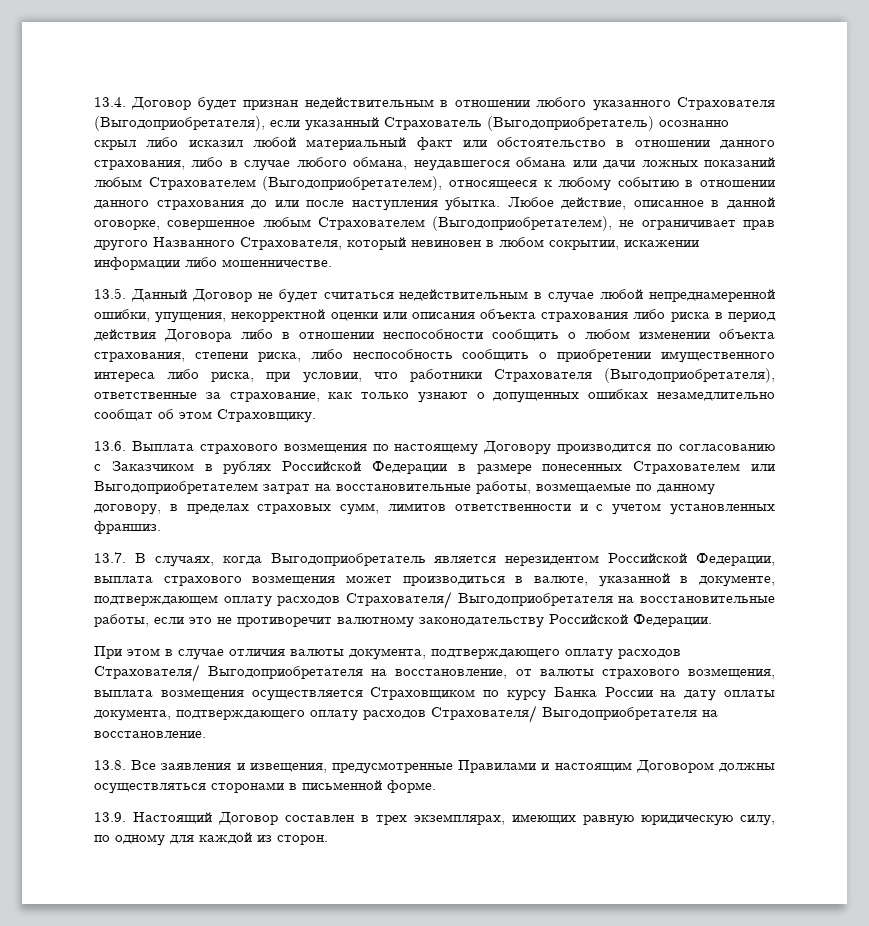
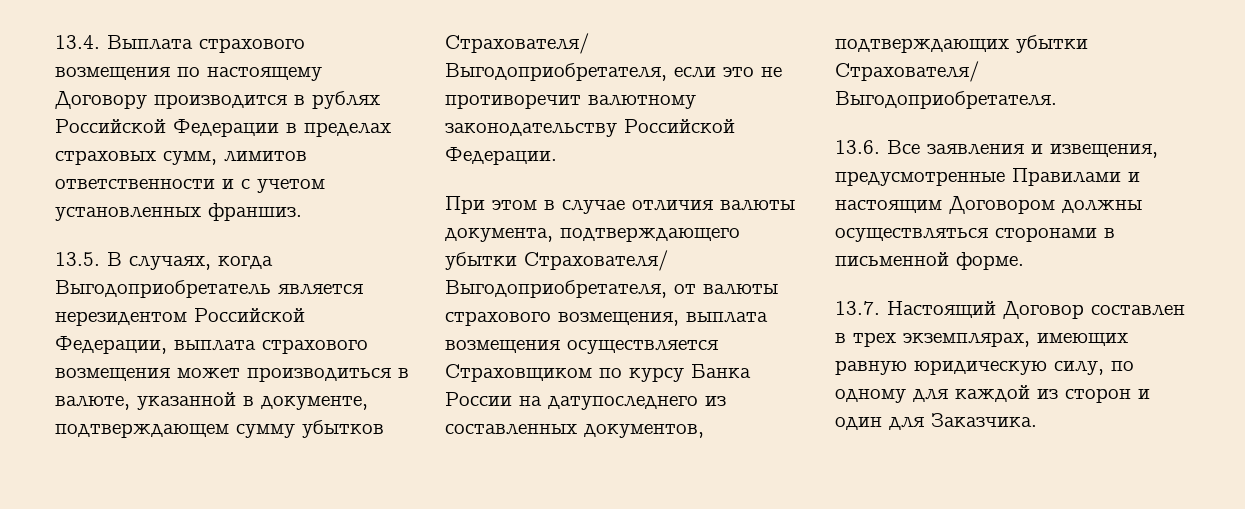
[131,97,776,111] [94,116,729,131] [94,137,775,150] [94,157,775,171] [94,176,775,191] [94,197,775,211] [94,216,776,231] [94,237,699,251] [94,257,332,270] [94,288,775,303] [94,309,776,323] [94,329,775,342] [94,349,775,363] [94,368,775,383] [94,389,775,403] [94,409,316,423] [94,441,126,451] Договор будет признан недействительным в отношении любого указанного Страхователя (Выгодоприобретателя), если указанный Страхователь (Выгодоприобретатель) осознанно скрыл либо исказил любой материальный факт или обстоятельство в отношении данного страхования, либо в случае любого обмана, неудавшегося обмана или дачи ложных показаний любым Страхователем (Выгодоприобретателем), относящееся к любому событию в отношении данного страхования до или после наступления убытка. Любое действие, описанное в данной оговорке, совершенное любым Страхователем (Выгодоприобретателем), не ограничивает прав другого Названного Страхователя, который невиновен в любом сокрытии, искажении информации либо мошенничестве. // 13.5. Данный Договор не будет считаться недействительным в случае любой непреднамеренной ошибки, упущения, некорректной оценки или описания объекта страхования либо риска в период действия Договора либо в отношении неспособности сообщить о любом изменении объекта страхования, степени риска, либо неспособность сообщить о приобретении имущественного интереса либо риска, при условии, что работники Страхователя (Выгодоприобретателя), ответственные за страхование, как только узнают о допущенных ошибках незамедлительно сообщат об этом Страховщику. // 13.6. -> (100, 42) none
[657,444,776,451] [94,461,194,471] по согласованию с Заказчиком -> (287, 101) none
[476,461,775,474] [94,481,715,495] [94,504,178,515] размере понесенных Страхователем или Выгодоприобретателем затрат на восстановительные работы, возмещаемые по данному договору, в -> (297, 128) none
[94,552,126,563] 13.7. -> [55,252,100,266] 13.5.
[223,591,775,609] [94,614,149,627] оплату расходов Страхователя/ Выгодоприобретателя на восстановительные работы, -> [236,420,384,438] [445,33,590,54] [445,63,667,81] сумму убытков Страхователя/ Выгодоприобретателя,
[565,649,681,660] [94,664,508,682] оплату расходов Страхователя/ Выгодоприобретателя на восстановление, -> [445,250,669,271] [445,280,667,298] убытки Страхователя/ Выгодоприобретателя,
[684,690,775,701] [94,705,718,723] [94,731,206,738] [94,760,126,770] дату оплаты документа, подтверждающего оплату расходов Страхователя/ Выгодоприобретателя на восстановление. // 13.8. -> [548,396,726,410] [445,424,704,438] [835,35,1088,53] [835,61,980,82] [835,91,1057,109] [835,140,880,154] датупоследнего из составленных документов, подтверждающих убытки Страхователя/ Выгодоприобретателя. // 13.6.
[94,812,126,822] 13.9. -> [835,301,880,315] 13.7.
[277,835,328,845] сторон. -> [1065,388,1150,403] [835,413,1037,430] сторон и один для Заказчика.

